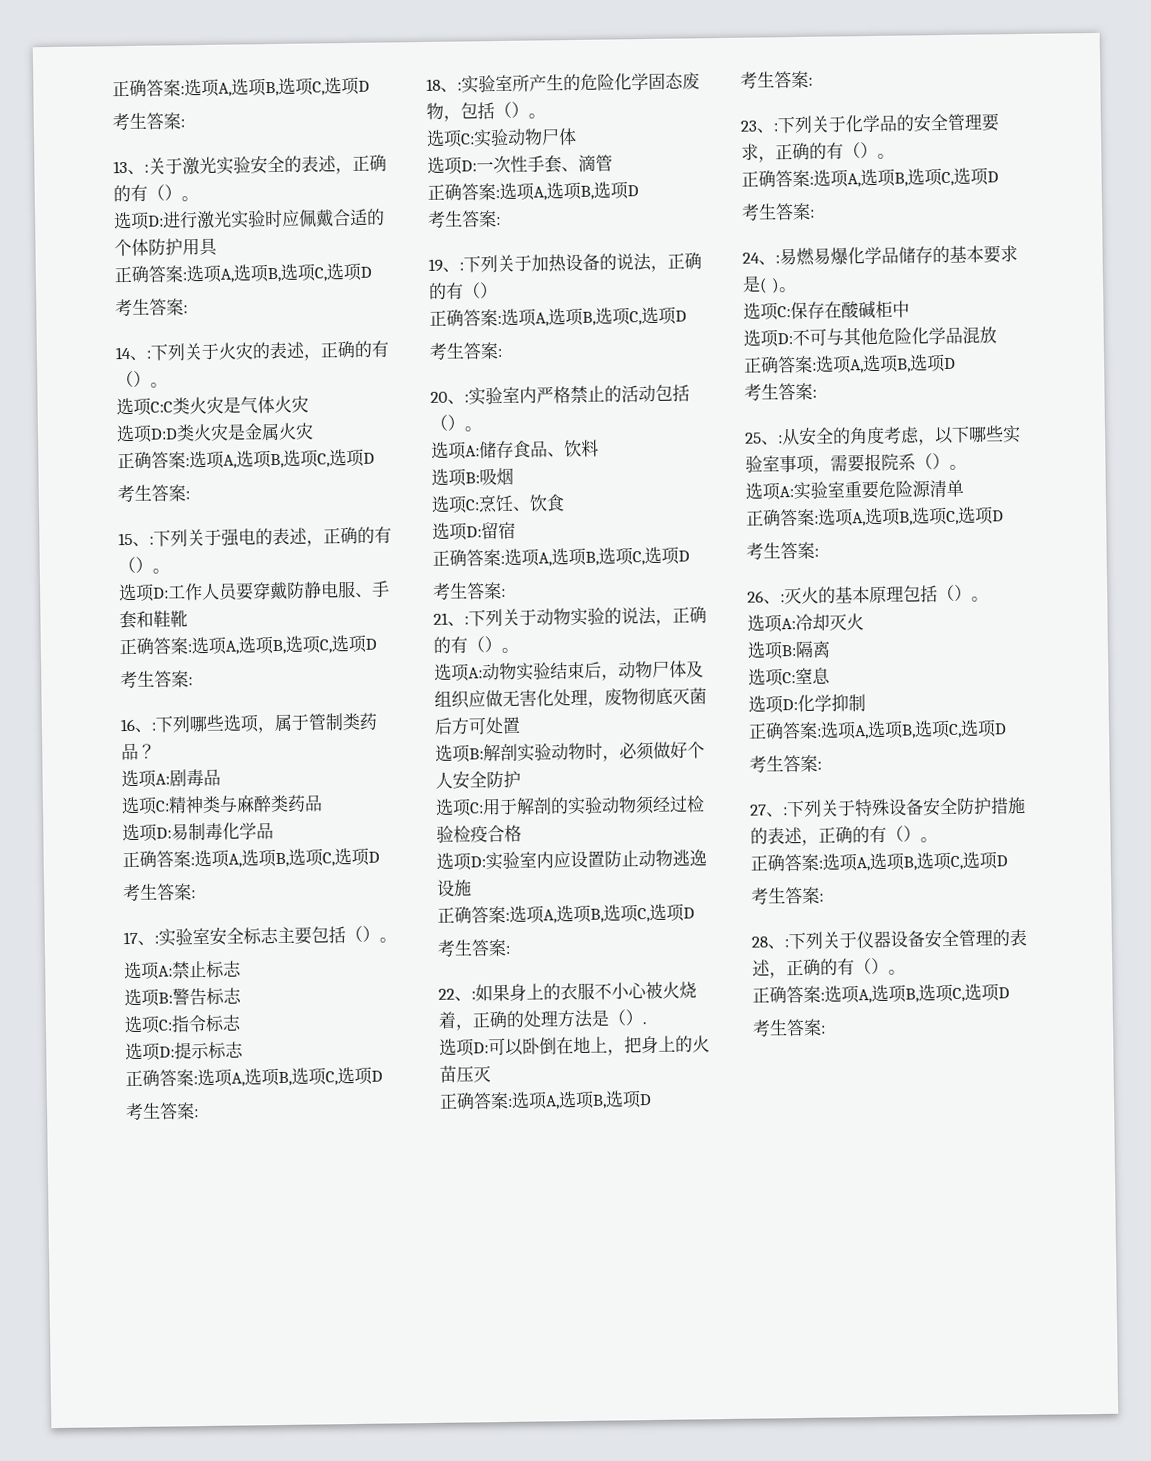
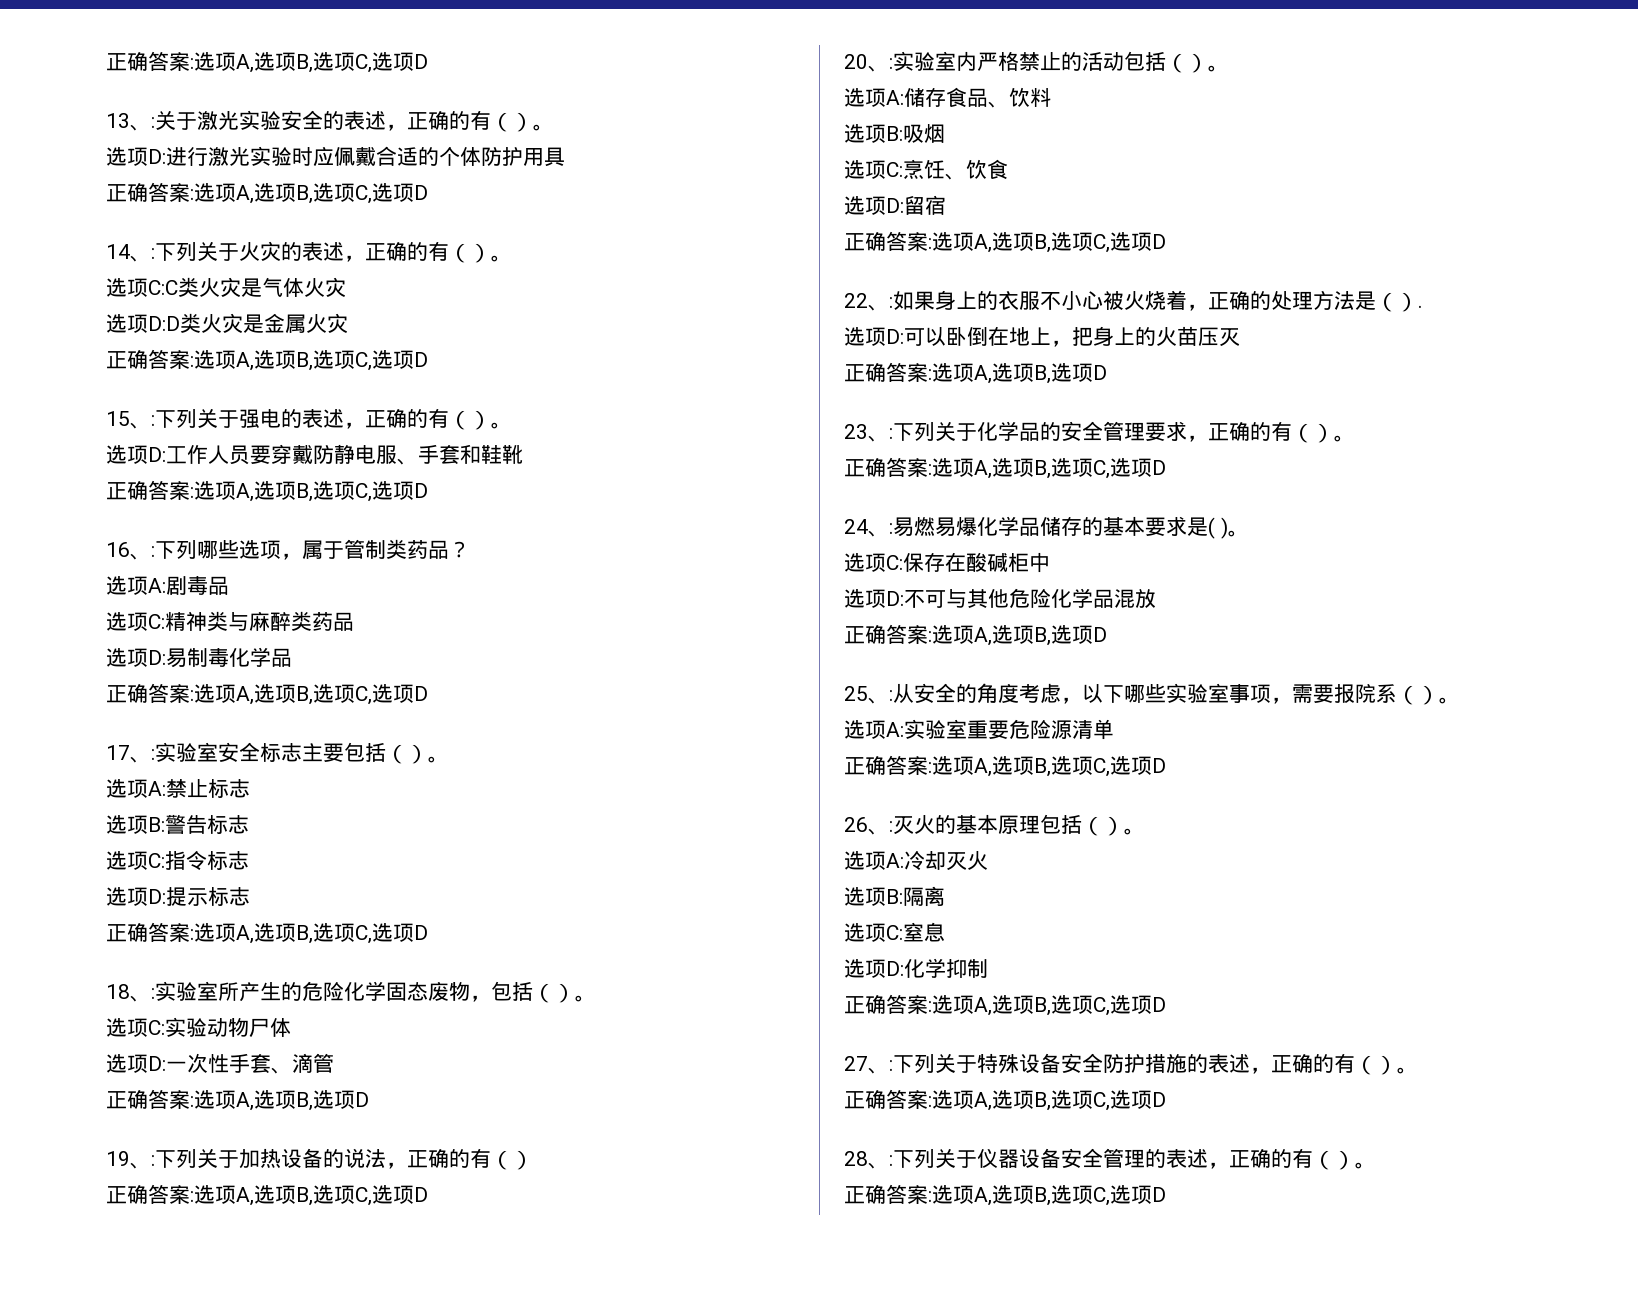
[112,112,185,131] // 考生答案: -> (428, 61) none
[115,298,188,317] // 考生答案: -> (428, 192) none
[117,484,190,503] // 考生答案: -> (428, 359) none
[120,670,193,689] // 考生答案: -> (428, 490) none
[123,883,196,902] // 考生答案: -> (428, 693) none
[125,1102,199,1121] // 考生答案: -> (428, 932) none
[428,210,501,228] // 考生答案: -> (369, 1099) none
[429,342,502,360] // 考生答案: -> (428, 1194) none
[433,581,506,600] [433,606,707,627] [433,635,519,654] [434,660,704,682] [434,687,707,709] [434,716,521,735] [435,741,705,763] [435,770,521,790] [435,795,705,817] [436,824,522,843] [436,849,707,871] [436,879,472,897] [437,903,695,924] [437,938,510,957] // 考生答案: // 21、:下列关于动物实验的说法，正确的有（）。 // 选项A:动物实验结束后，动物尸体及组织应做无害化处理，废物彻底灭菌后方可处置 // 选项B:解剖实验动物时，必须做好个人安全防护 // 选项C:用于解剖的实验动物须经过检验检疫合格 // 选项D:实验室内应设置防止动物逃逸设施 // 正确答案:选项A,选项B,选项C,选项D // 考生答案: -> (1166, 241) none
[740,70,813,89] // 考生答案: -> (1107, 372) none
[741,202,815,221] // 考生答案: -> (1166, 467) none
[744,382,817,401] // 考生答案: -> (1107, 634) none
[746,541,819,560] // 考生答案: -> (1166, 765) none
[749,754,822,773] // 考生答案: -> (1166, 1004) none
[751,886,824,905] // 考生答案: -> (1166, 1099) none
[752,1018,826,1037] // 考生答案: -> (1166, 1194) none

